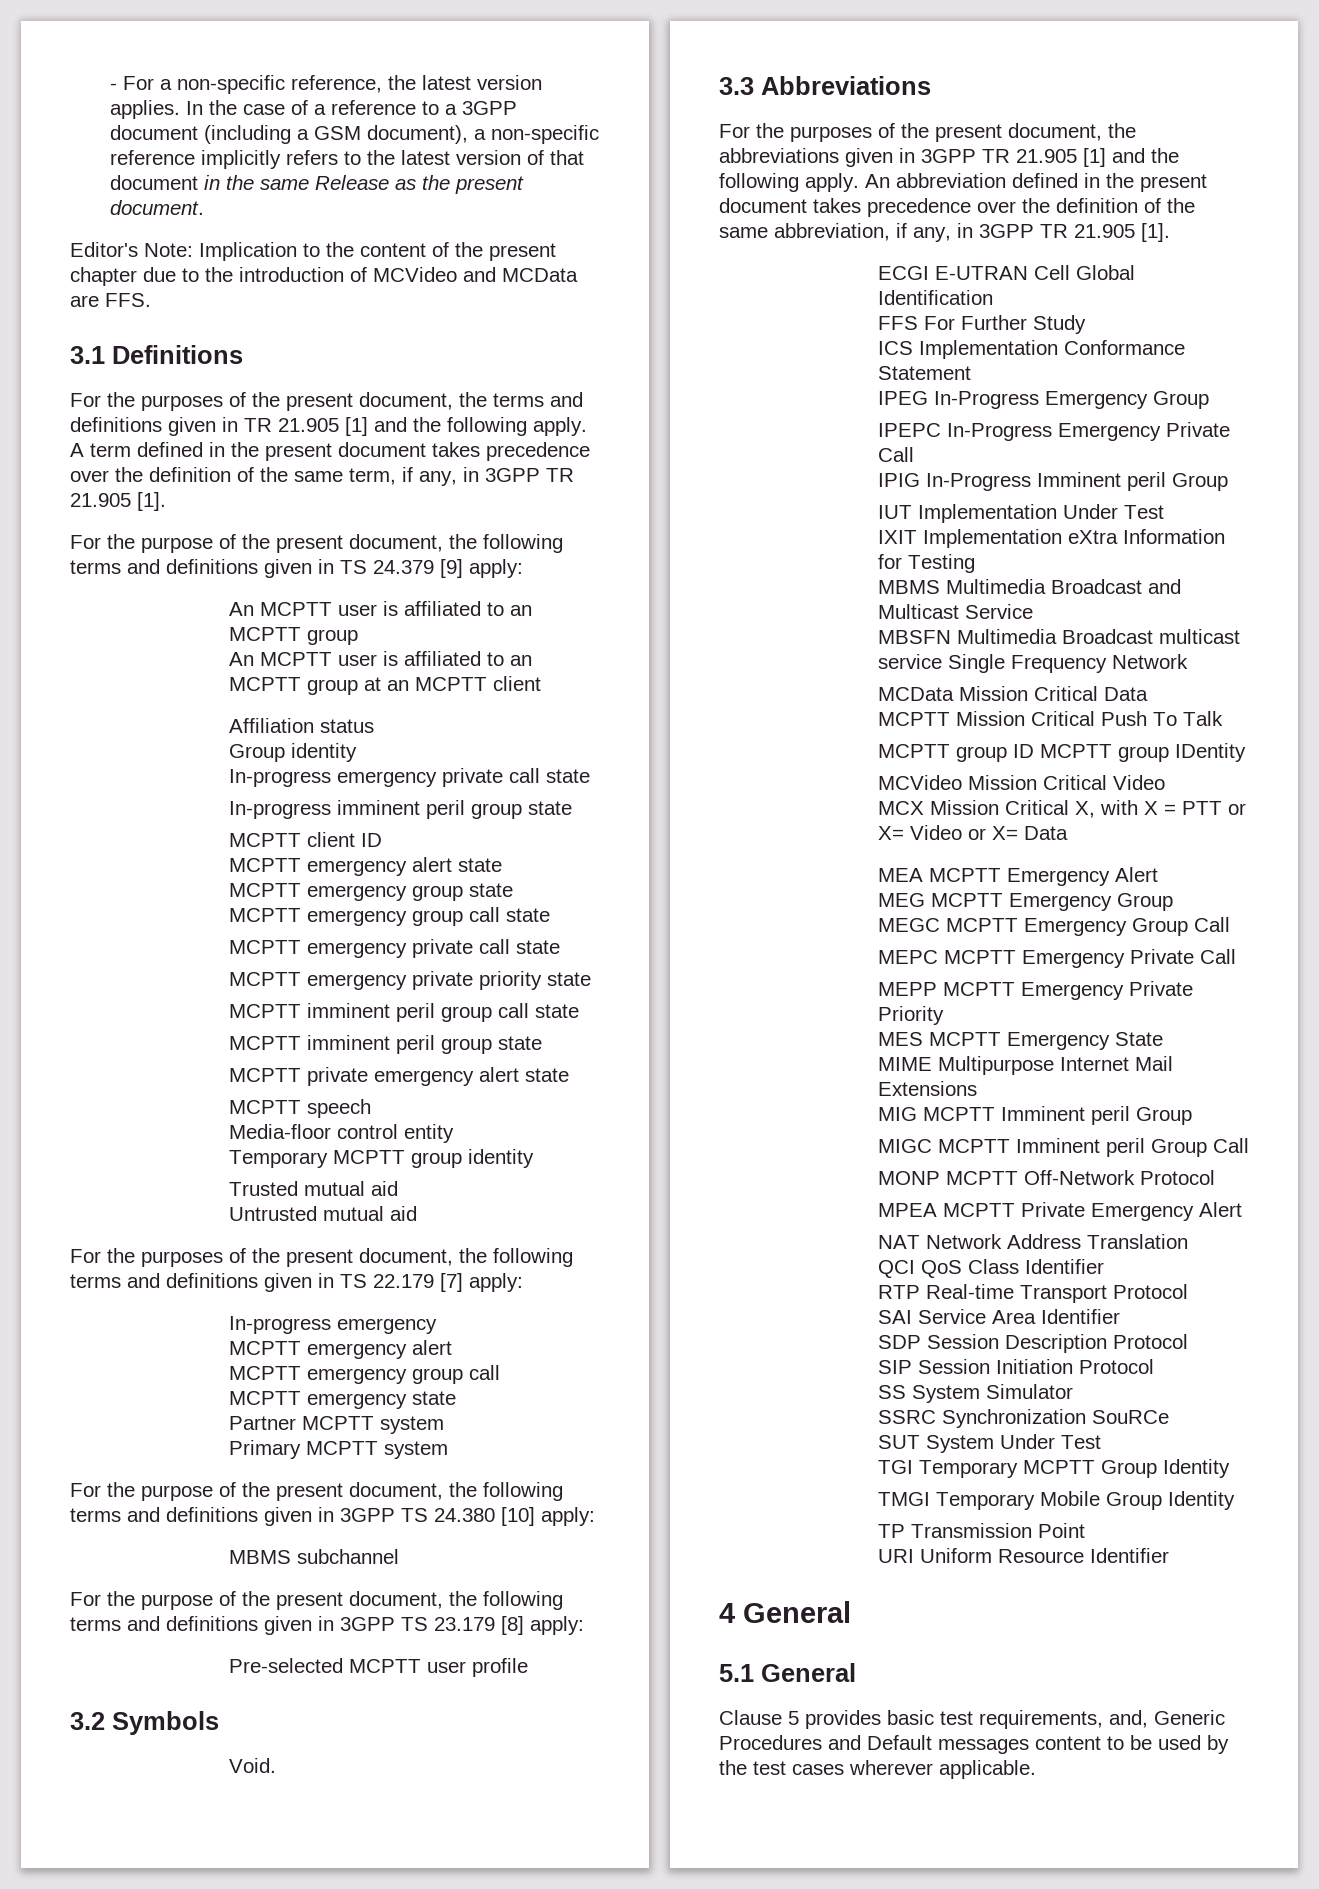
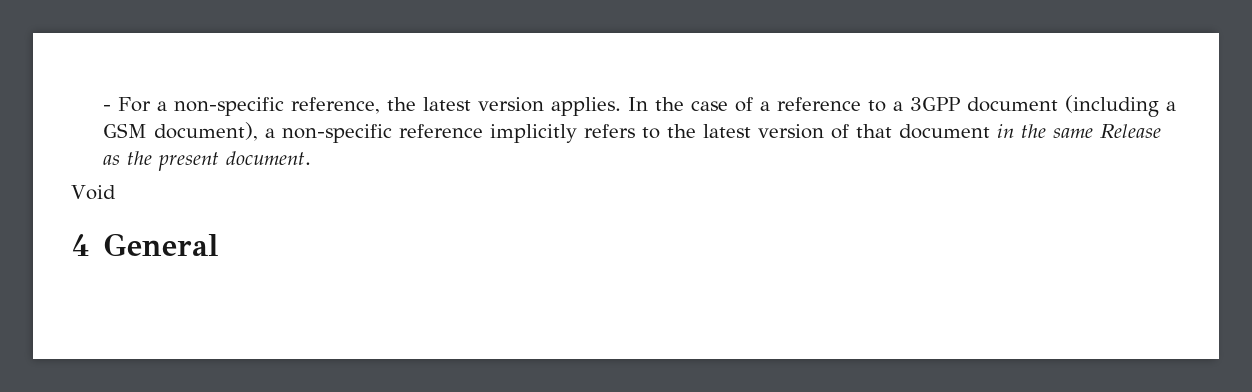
[70,242,556,261] [70,267,578,286] [70,293,151,307] [70,345,243,364] [70,392,583,411] [70,417,587,436] [70,442,590,461] [70,467,574,486] [70,492,166,511] [70,534,563,553] [70,559,523,578] [229,601,532,616] [229,627,358,645] [229,651,532,666] [229,676,541,695] [229,718,374,733] [229,743,357,762] [229,768,590,787] [229,800,572,819] [229,832,382,847] [229,857,502,876] [229,883,513,901] [229,907,550,926] [229,939,560,958] [229,971,591,990] [229,1003,579,1022] [229,1035,542,1054] [229,1067,569,1086] [229,1099,371,1118] [229,1124,454,1143] [229,1149,534,1168] [229,1181,398,1196] [229,1206,417,1221] [70,1248,573,1267] [70,1273,523,1292] [229,1316,437,1334] [229,1340,452,1359] [229,1365,500,1384] [229,1391,456,1409] [229,1416,444,1434] [229,1440,448,1459] [70,1482,563,1501] [70,1507,595,1526] [229,1549,399,1564] [70,1591,563,1610] [70,1616,584,1635] [229,1658,528,1677] [70,1711,219,1735] [229,1758,276,1773] [719,76,931,95] [719,123,1136,142] [719,148,1179,167] [719,173,1207,192] [719,198,1195,217] [719,223,1170,242] [878,265,1135,280] [878,290,993,305] [878,315,1086,334] [878,340,1185,359] [878,366,971,380] [878,391,1209,409] [878,422,1230,441] [878,447,914,462] [878,472,1228,491] [878,504,1164,523] [878,529,1225,548] [878,554,975,573] [878,579,1181,594] [878,604,1033,619] [878,629,1240,644] [878,654,1188,673] [878,686,1148,701] [878,711,1223,726] [878,743,1246,762] [878,775,1165,790] [878,800,1246,818] [878,825,1068,840] [878,867,1158,886] [878,893,1173,911] [878,917,1230,936] [878,949,1236,968] [878,981,1193,1000] [878,1006,944,1025] [878,1032,1163,1050] [878,1056,1173,1075] [878,1081,977,1096] [878,1106,1192,1125] [878,1138,1249,1157] [878,1170,1215,1185] [878,1202,1242,1221] [878,1234,1188,1249] [878,1259,1104,1278] [878,1284,1188,1303] [878,1309,1120,1324] [878,1334,1188,1353] [878,1359,1154,1374] [878,1384,1073,1403] [878,1409,1169,1428] [878,1434,1101,1453] [878,1459,1230,1478] [878,1491,1235,1510] [878,1523,1085,1538] [878,1548,1169,1563] [719,1601,851,1623] [719,1663,856,1682] [719,1710,1225,1729] [719,1735,1229,1754] [719,1760,1036,1779] Editor's Note: Implication to the content of the present chapter due to the introduction of MCVideo and MCData are FFS. // 3.1 Definitions // For the purposes of the present document, the terms and definitions given in TR 21.905 [1] and the following apply. A term defined in the present document takes precedence over the definition of the same term, if any, in 3GPP TR 21.905 [1]. // For the purpose of the present document, the following terms and definitions given in TS 24.379 [9] apply: // An MCPTT user is affiliated to an MCPTT group // An MCPTT user is affiliated to an MCPTT group at an MCPTT client // Affiliation status // Group identity // In-progress emergency private call state // In-progress imminent peril group state // MCPTT client ID // MCPTT emergency alert state // MCPTT emergency group state // MCPTT emergency group call state // MCPTT emergency private call state // MCPTT emergency private priority state // MCPTT imminent peril group call state // MCPTT imminent peril group state // MCPTT private emergency alert state // MCPTT speech // Media-floor control entity // Temporary MCPTT group identity // Trusted mutual aid // Untrusted mutual aid // For the purposes of the present document, the following terms and definitions given in TS 22.179 [7] apply: // In-progress emergency // MCPTT emergency alert // MCPTT emergency group call // MCPTT emergency state // Partner MCPTT system // Primary MCPTT system // For the purpose of the present document, the following terms and definitions given in 3GPP TS 24.380 [10] apply: // MBMS subchannel // For the purpose of the present document, the following terms and definitions given in 3GPP TS 23.179 [8] apply: // Pre-selected MCPTT user profile // 3.2 Symbols // Void. // 3.3 Abbreviations // For the purposes of the present document, the abbreviations given in 3GPP TR 21.905 [1] and the following apply. An abbreviation defined in the present document takes precedence over the definition of the same abbreviation, if any, in 3GPP TR 21.905 [1]. // ECGI E-UTRAN Cell Global Identification // FFS For Further Study // ICS Implementation Conformance Statement // IPEG In-Progress Emergency Group // IPEPC In-Progress Emergency Private Call // IPIG In-Progress Imminent peril Group // IUT Implementation Under Test // IXIT Implementation eXtra Information for Testing // MBMS Multimedia Broadcast and Multicast Service // MBSFN Multimedia Broadcast multicast service Single Frequency Network // MCData Mission Critical Data // MCPTT Mission Critical Push To Talk // MCPTT group ID MCPTT group IDentity // MCVideo Mission Critical Video // MCX Mission Critical X, with X = PTT or X= Video or X= Data // MEA MCPTT Emergency Alert // MEG MCPTT Emergency Group // MEGC MCPTT Emergency Group Call // MEPC MCPTT Emergency Private Call // MEPP MCPTT Emergency Private Priority // MES MCPTT Emergency State // MIME Multipurpose Internet Mail Extensions // MIG MCPTT Imminent peril Group // MIGC MCPTT Imminent peril Group Call // MONP MCPTT Off-Network Protocol // MPEA MCPTT Private Emergency Alert // NAT Network Address Translation // QCI QoS Class Identifier // RTP Real-time Transport Protocol // SAI Service Area Identifier // SDP Session Description Protocol // SIP Session Initiation Protocol // SS System Simulator // SSRC Synchronization SouRCe // SUT System Under Test // TGI Temporary MCPTT Group Identity // TMGI Temporary Mobile Group Identity // TP Transmission Point // URI Uniform Resource Identifier // 4 General // 5.1 General // Clause 5 provides basic test requirements, and, Generic Procedures and Default messages content to be used by the test cases wherever applicable. -> [71,185,116,200] [71,233,218,256] Void // 4 General

